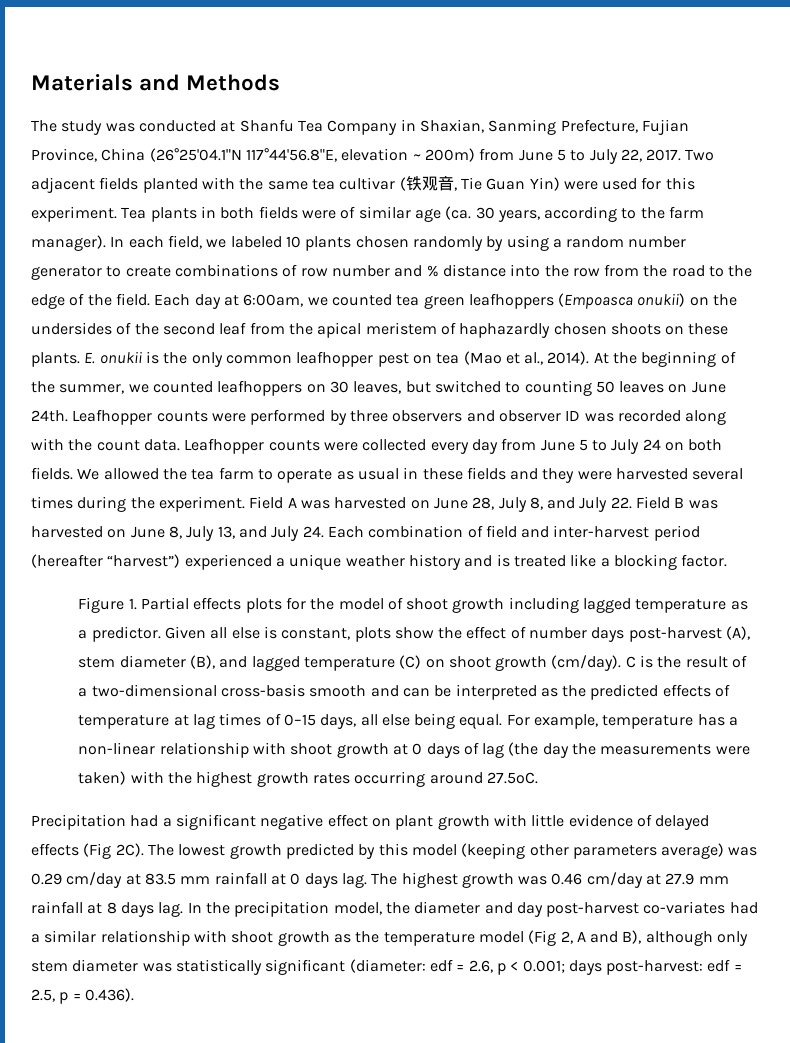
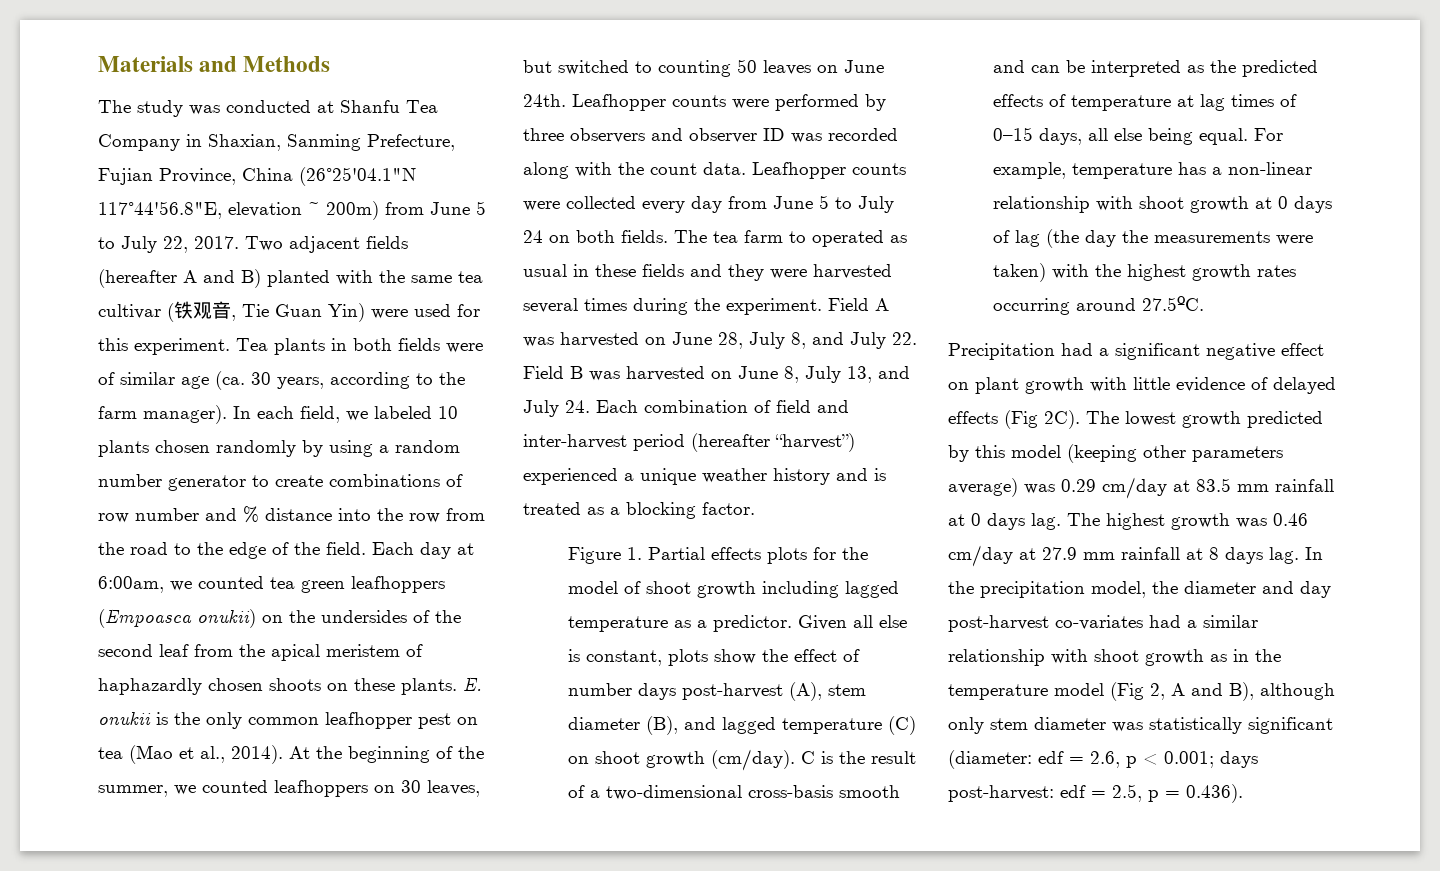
(139, 183) none -> [98,269,261,288] (hereafter A and B)
[77,468,187,480] We allowed the -> [674,230,707,243] The
[277,469,333,483] operate -> [812,230,884,247] operated
[570,554,597,567] like -> [587,507,604,515] as
(351, 938) none -> [1233,649,1249,662] in

